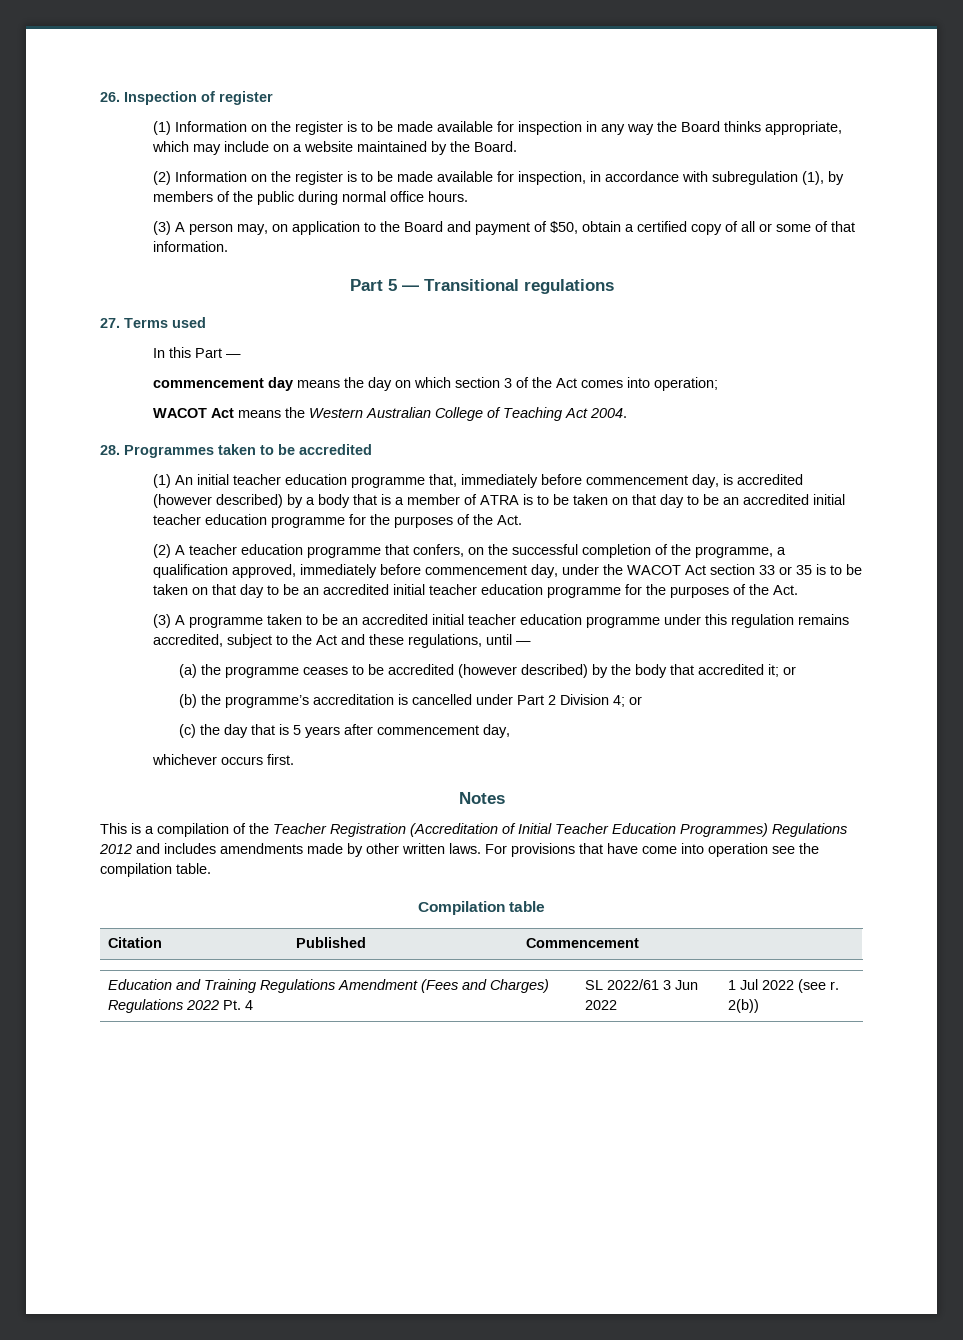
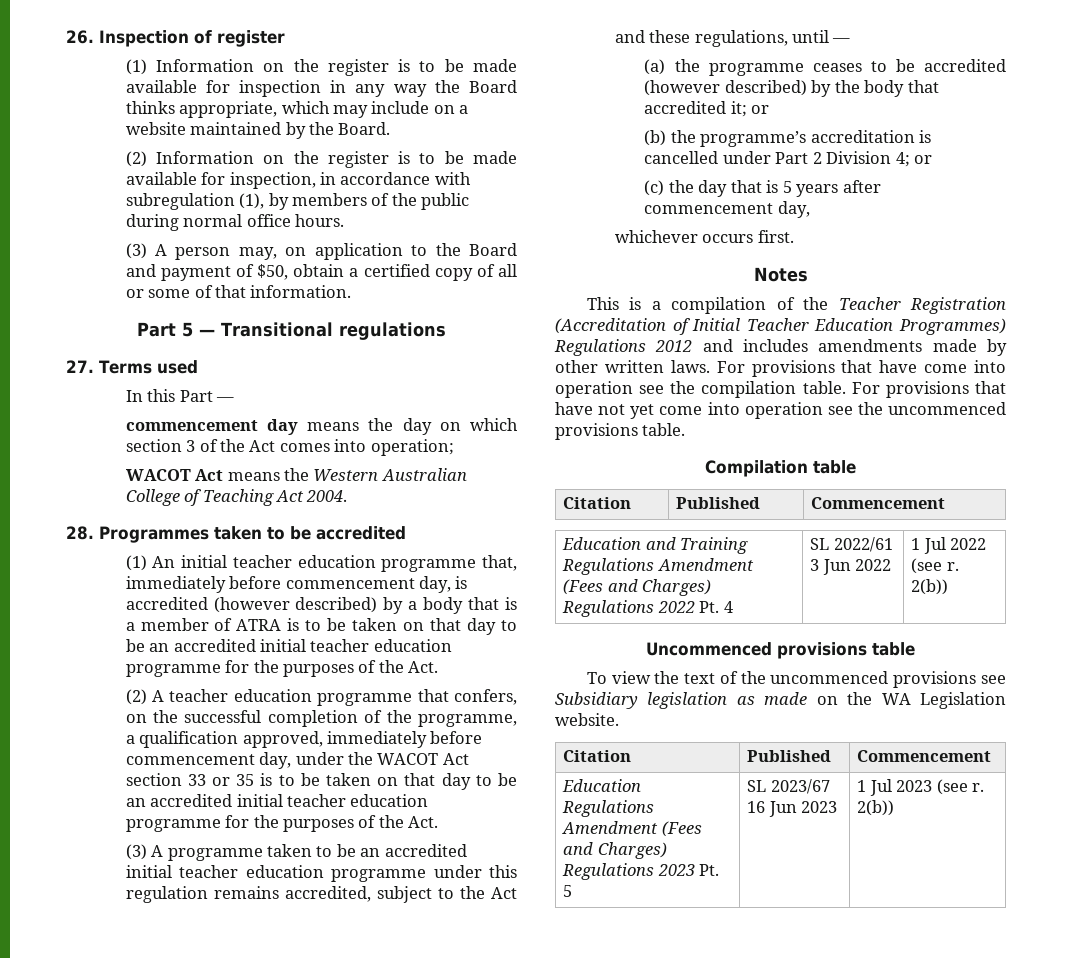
(211, 868) none -> [851,381,1006,398] [555,402,1006,419] [555,423,686,440] For provisions that have not yet come into operation see the uncommenced provisions table.
(760, 1006) none -> [646,642,915,659] [586,671,1006,688] [555,692,1006,709] [555,713,619,726] [563,750,632,762] [747,750,832,762] [857,750,992,762] [562,779,642,792] [562,800,655,817] [562,821,702,837] [563,842,667,859] [562,863,720,880] [563,885,573,897] [747,779,830,794] [747,801,838,817] [857,779,985,796] [857,800,895,816] // Uncommenced provisions table // To view the text of the uncommenced provisions see Subsidiary legislation as made on the WA Legislation website. // Citation | Published | Commencement // Education Regulations Amendment (Fees and Charges) Regulations 2023 Pt. 5 | SL 2023/67 16 Jun 2023 | 1 Jul 2023 (see r. 2(b))

